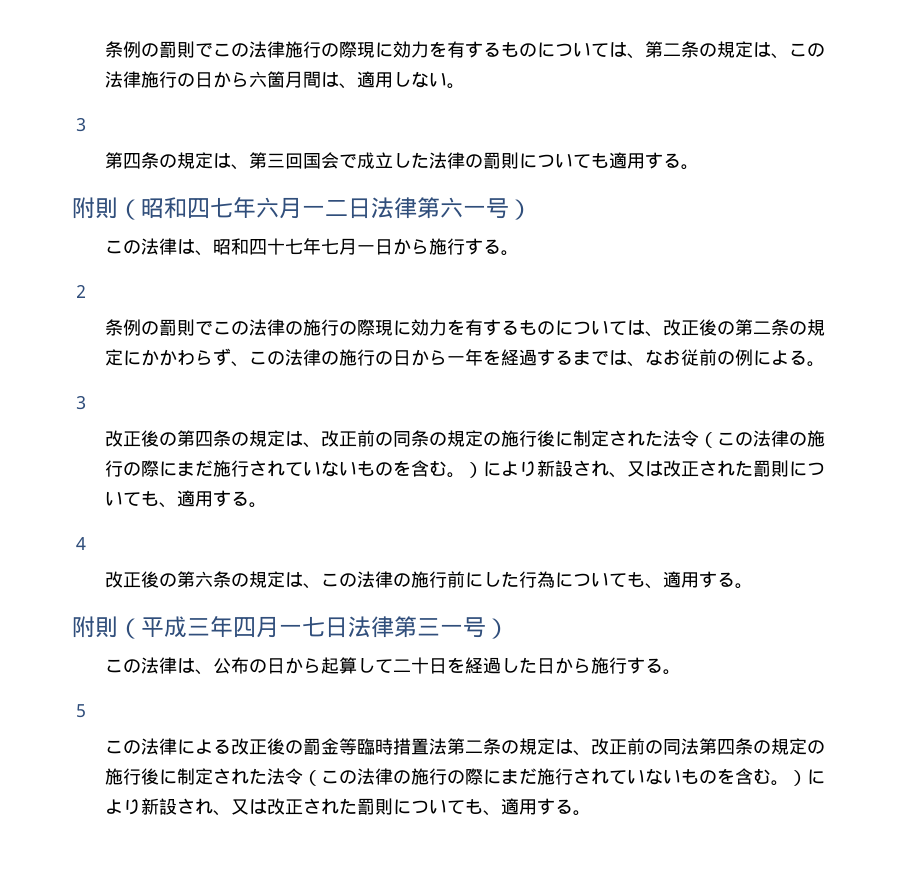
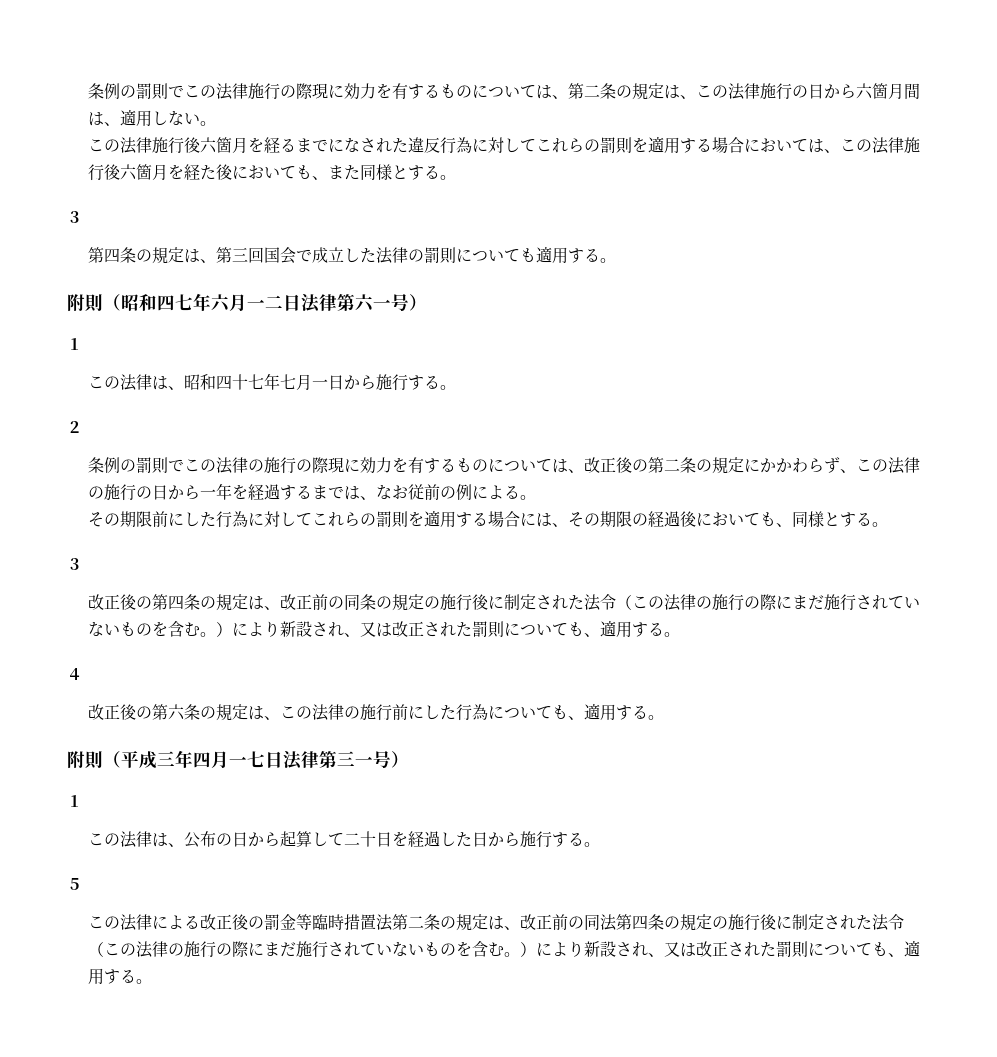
(466, 86) none -> [88,136,921,154] [88,164,457,181] // この法律施行後六箇月を経るまでになされた違反行為に対してこれらの罰則を適用する場合においては、この法律施行後六箇月を経た後においても、また同様とする。
(532, 209) none -> [67,338,82,350] // １
(826, 364) none -> [88,510,889,528] // その期限前にした行為に対してこれらの罰則を適用する場合には、その期限の経過後においても、同様とする。
(509, 628) none -> [67,795,82,807] // １

